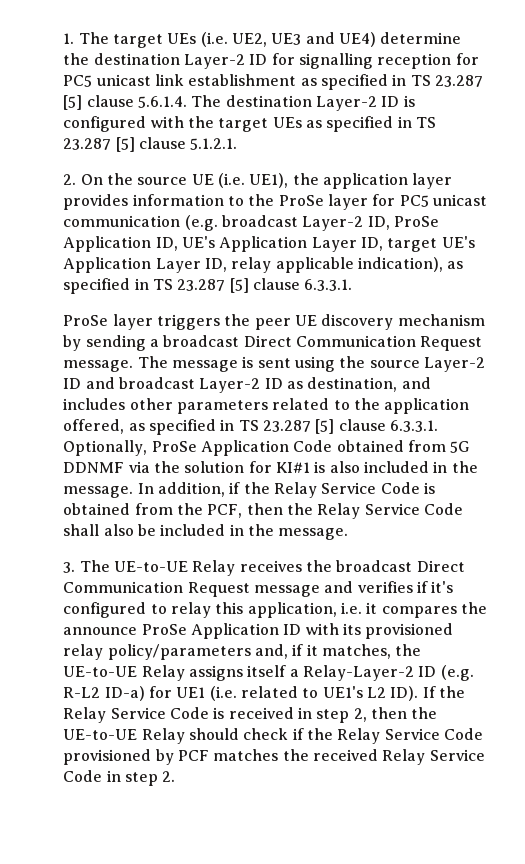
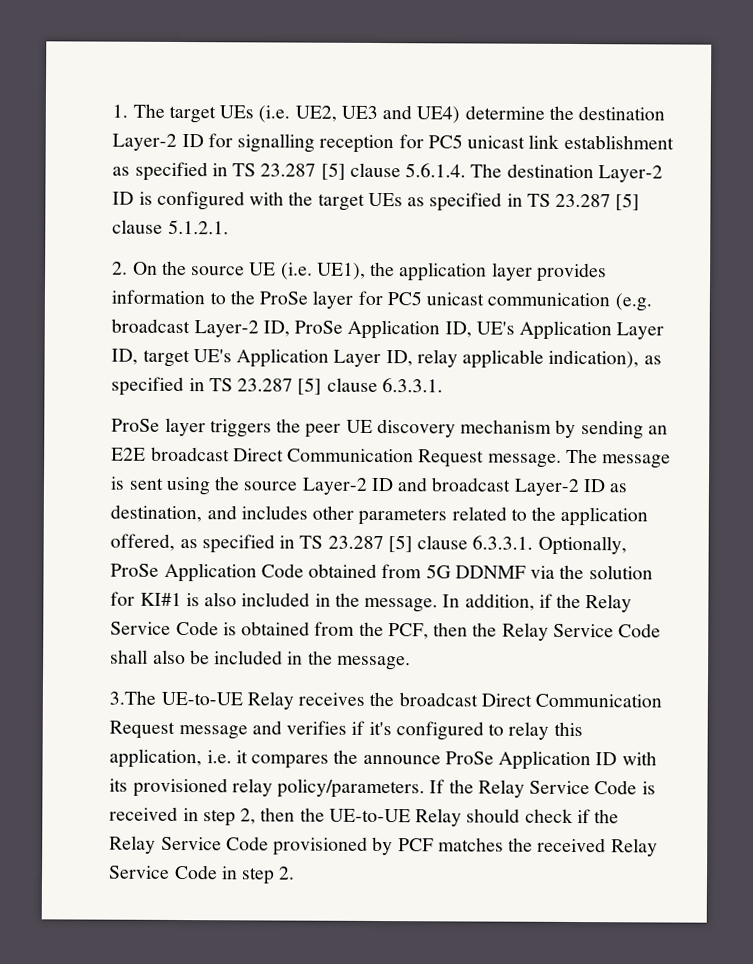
[150,339,160,347] a -> [647,425,668,435] [111,447,147,461] an E2E
[63,560,110,573] 3. The -> [109,690,157,705] 3.The
[107,644,422,660] [63,665,474,681] [63,686,419,701] policy/parameters and, if it matches, the UE-to-UE Relay assigns itself a Relay-Layer-2 ID (e.g. R-L2 ID-a) for UE1 (i.e. related to UE1's L2 ID). -> [277,778,426,799] policy/parameters.

